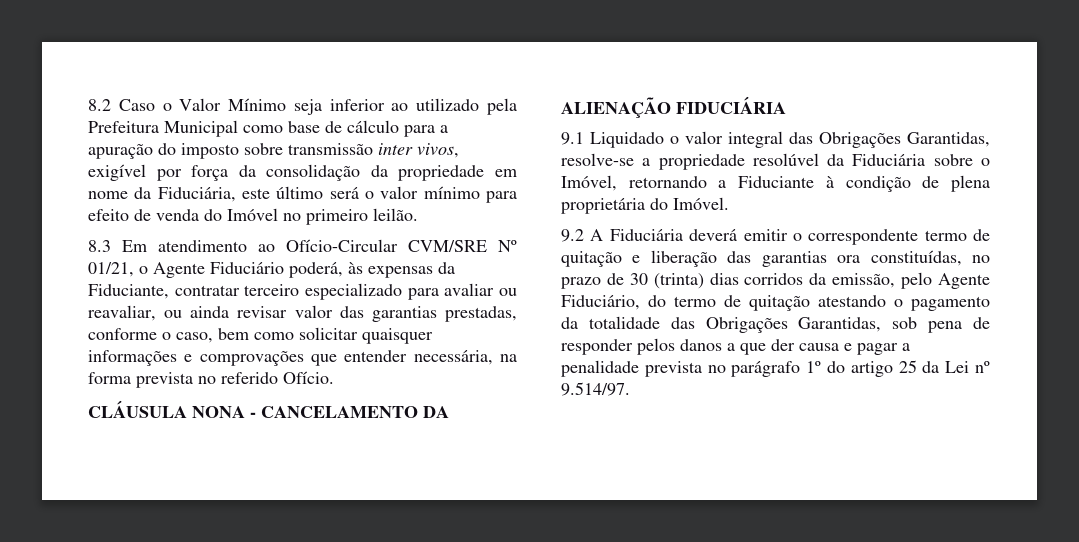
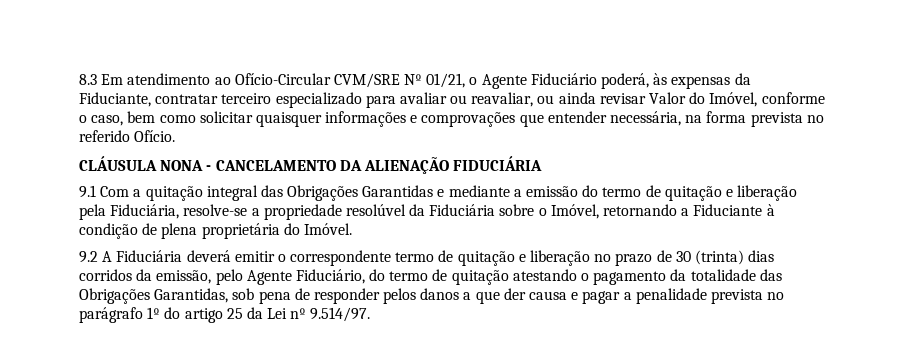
[88,98,517,115] [88,120,448,137] [88,143,459,159] [88,164,517,181] [88,186,517,203] [88,208,418,225] 8.2 Caso o Valor Mínimo seja inferior ao utilizado pela Prefeitura Municipal como base de cálculo para a apuração do imposto sobre transmissão inter vivos, exigível por força da consolidação da propriedade em nome da Fiduciária, este último será o valor mínimo para efeito de venda do Imóvel no primeiro leilão. // -> (79, 79) none
[294,305,517,322] valor das garantias prestadas, -> [649,92,758,107] Valor do Imóvel,
[590,131,990,148] Liquidado o valor integral das Obrigações Garantidas, -> [100,185,798,201] [79,204,180,220] Com a quitação integral das Obrigações Garantidas e mediante a emissão do termo de quitação e liberação pela Fiduciária,
[727,250,962,267] das garantias ora constituídas, -> (591, 258) none

